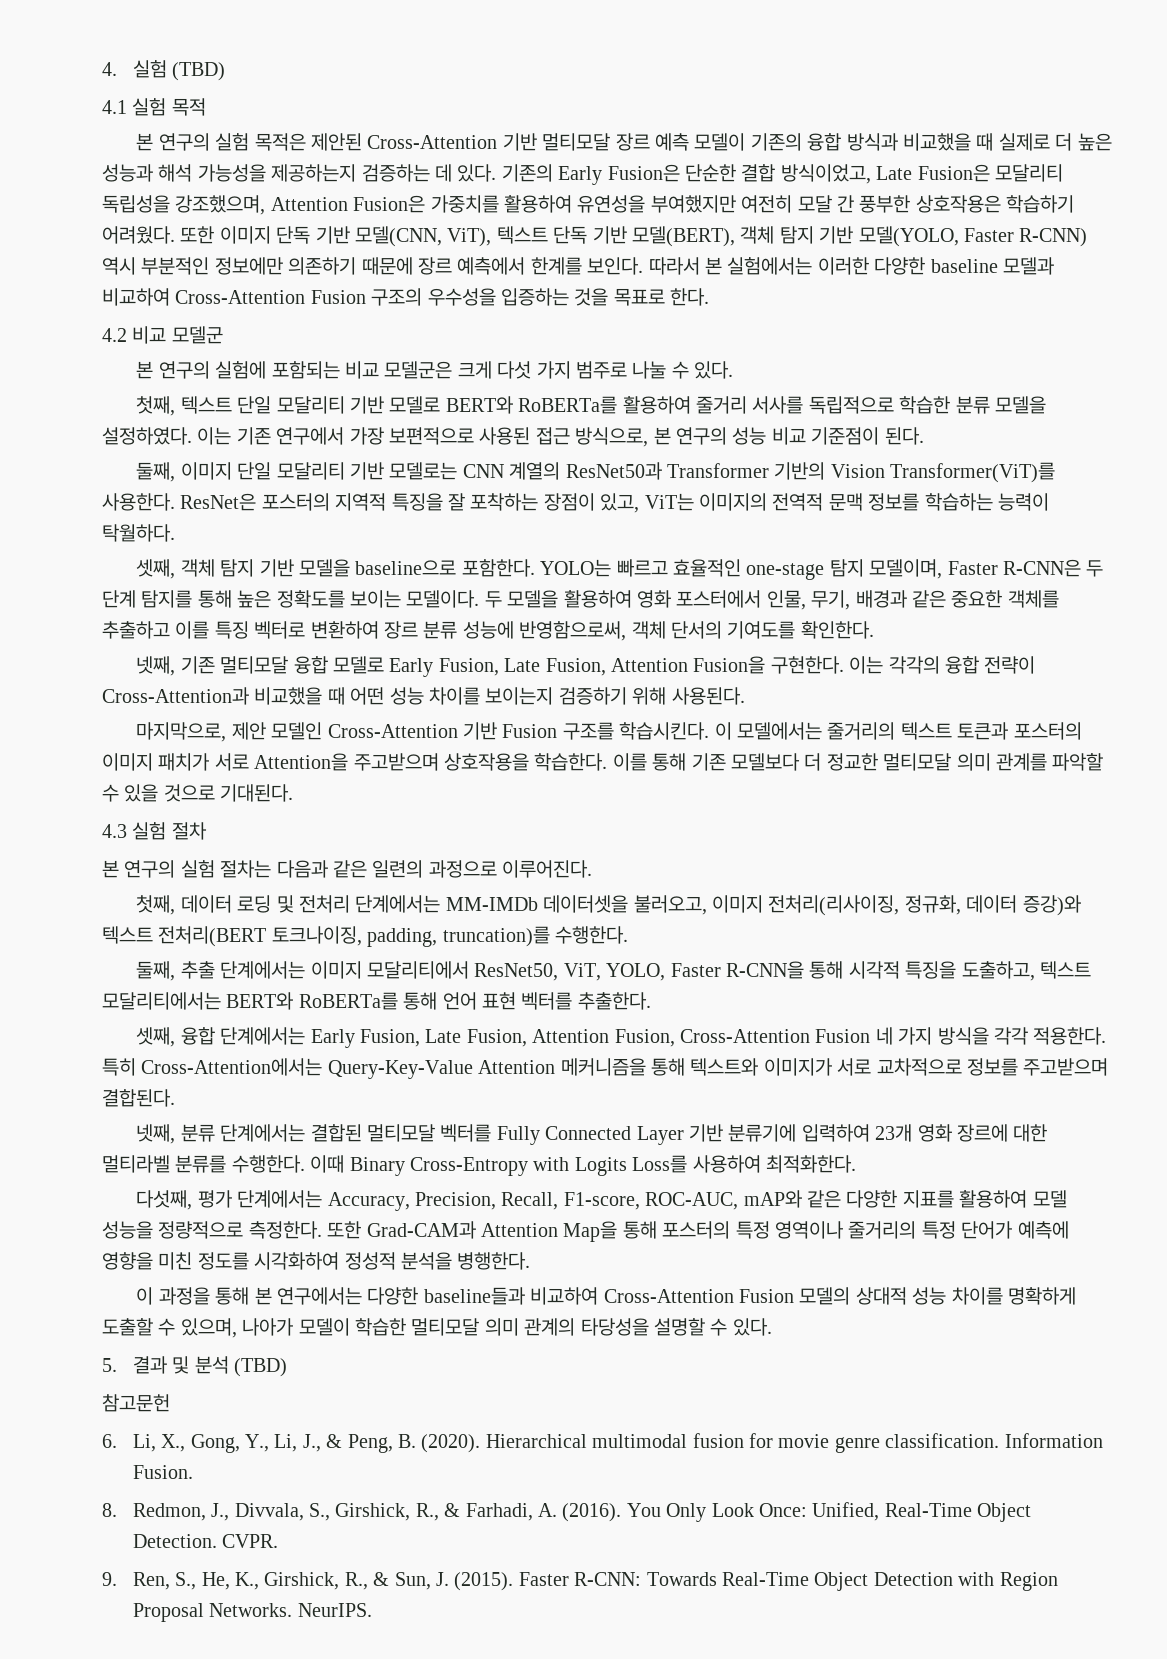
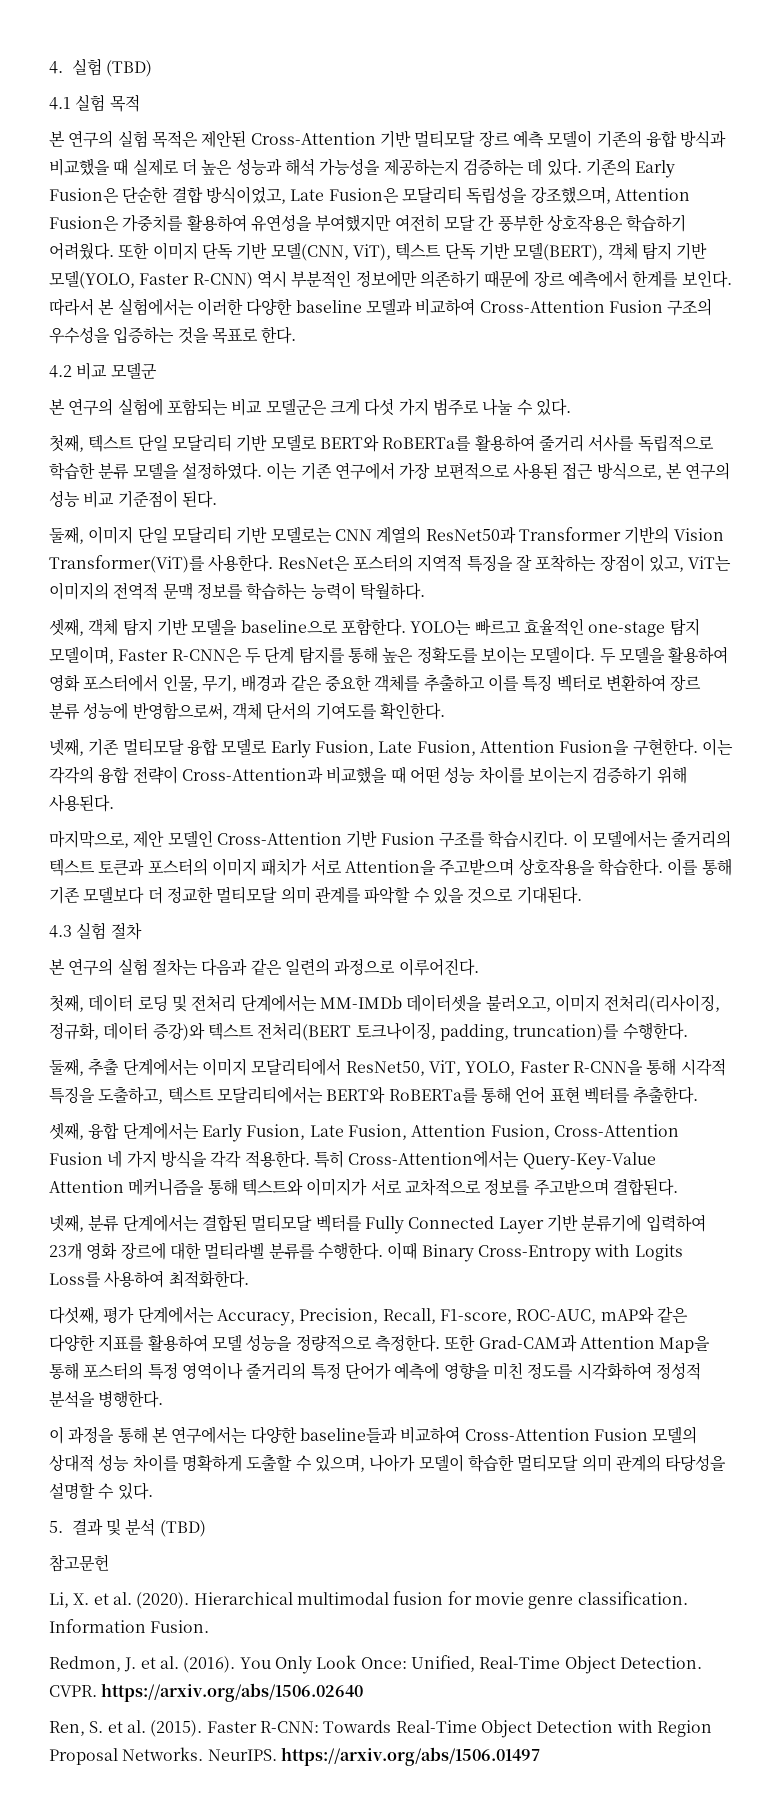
[102,1434,417,1453] 6. Li, X., Gong, Y., Li, J., & Peng, B. -> [49,1592,132,1608] Li, X. et al.
[102,1503,558,1521] 8. Redmon, J., Divvala, S., Girshick, R., & Farhadi, A. -> [49,1656,179,1672] Redmon, J. et al.
[102,1572,450,1590] // 9. Ren, S., He, K., Girshick, R., & Sun, J. -> [101,1683,364,1702] [49,1720,146,1736] https://arxiv.org/abs/1506.02640 // Ren, S. et al.
(372, 1610) none -> [280,1747,540,1766] https://arxiv.org/abs/1506.01497

